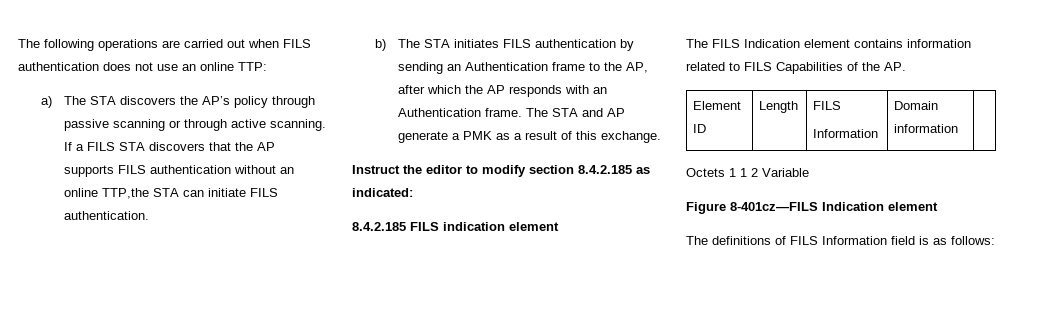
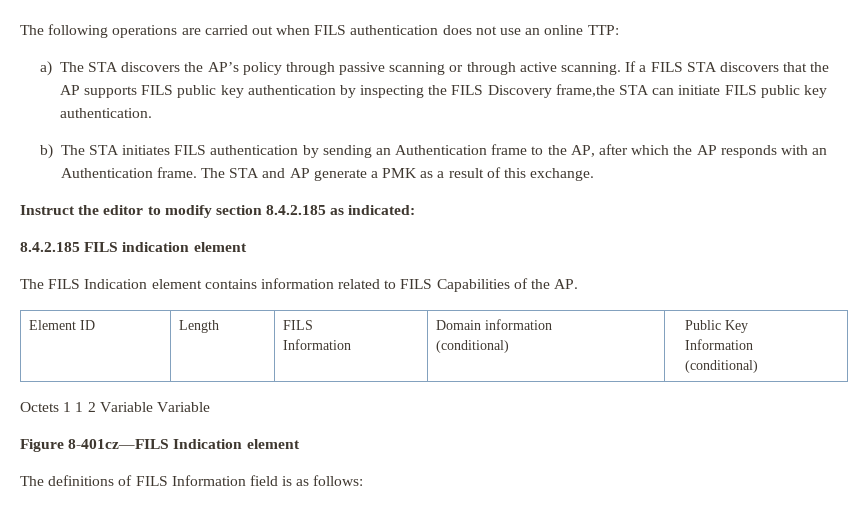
[150,165,295,174] [64,188,150,199] authentication without an online TTP,the -> [177,84,615,98] public key authentication by inspecting the FILS Discovery frame,the
(279, 192) none -> [760,85,827,98] public key
(959, 128) | -> [436,340,510,353] [685,320,749,333] [685,339,754,350] [685,360,759,373] // (conditional) | Public Key // Information // (conditional)
(809, 172) none -> [156,402,210,412] Variable

